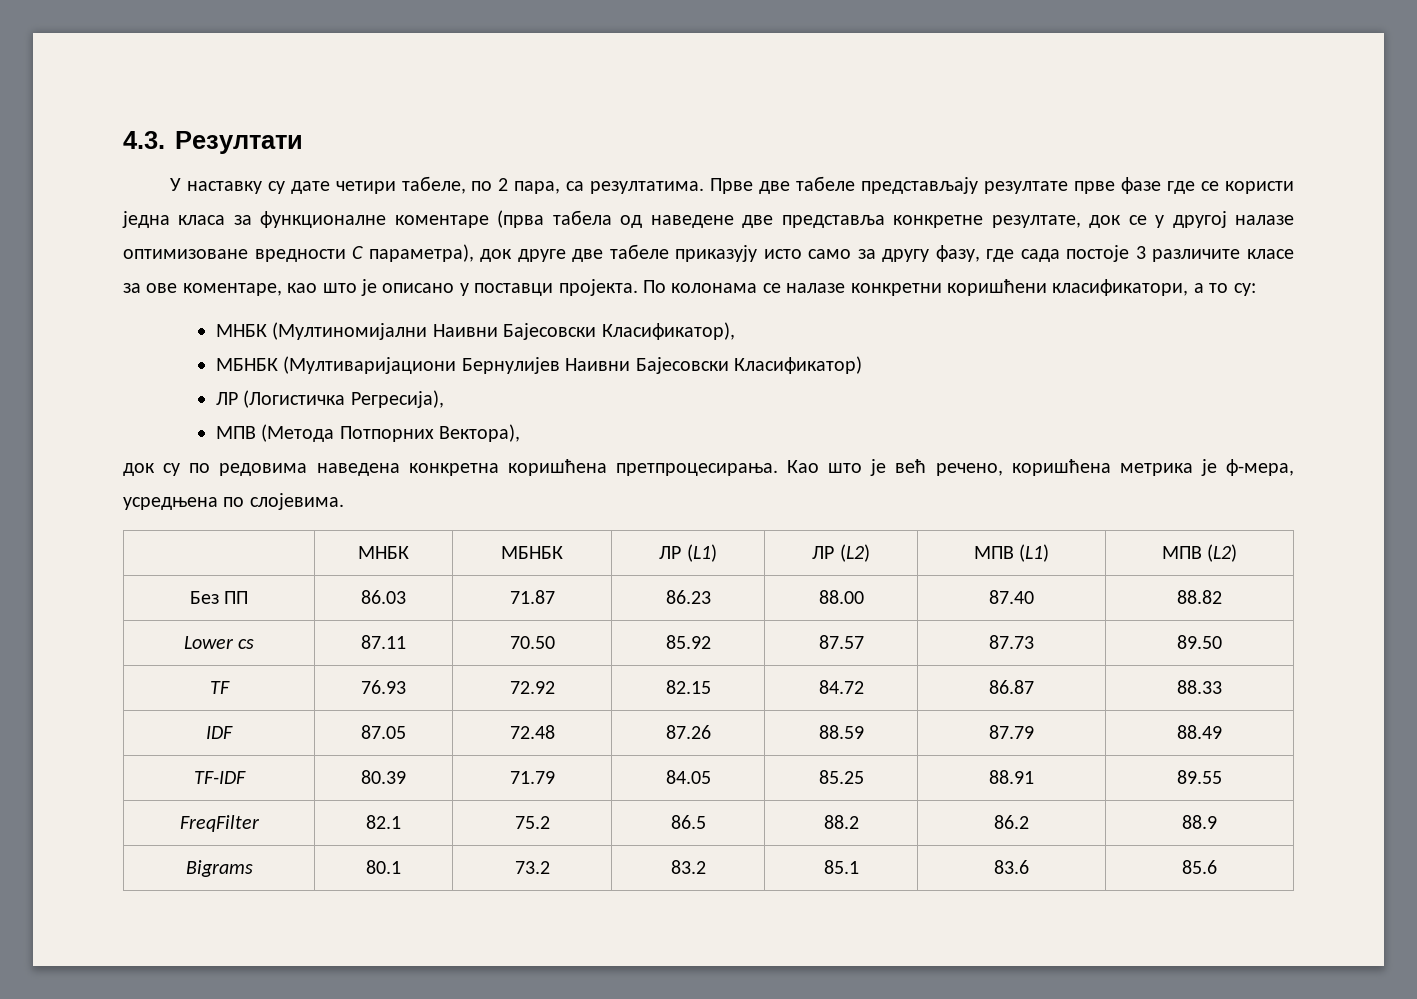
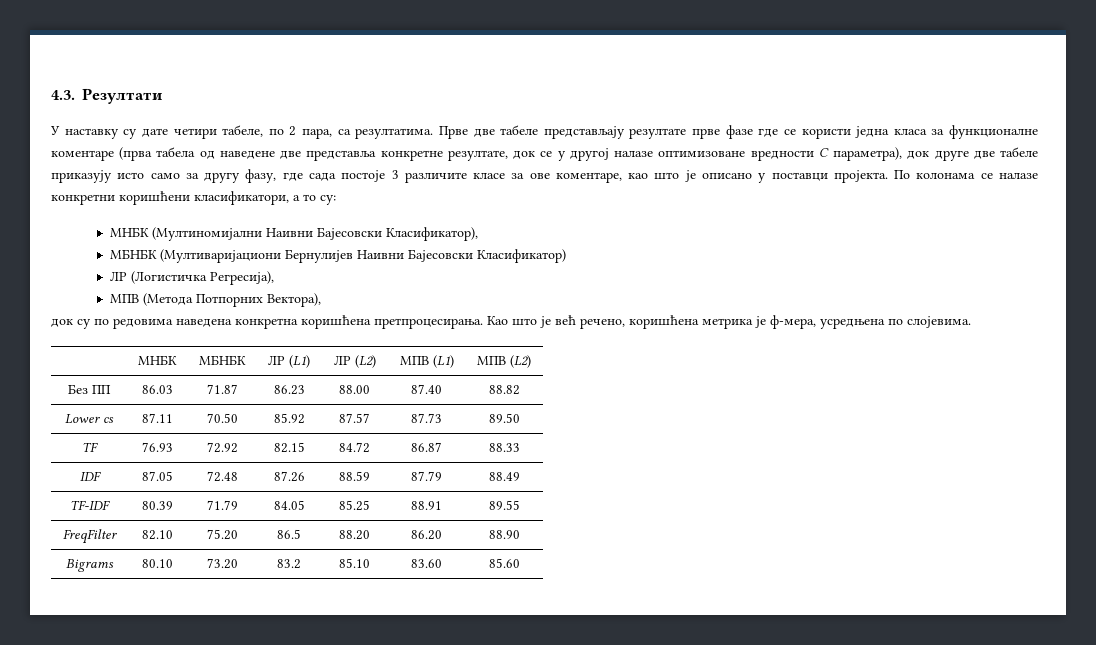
[366,815,401,829] [514,816,550,829] 82.1 | 75.2 -> [141,530,173,540] [206,529,238,540] 82.10 | 75.20
[823,815,859,829] [994,815,1029,829] [1182,815,1217,829] 88.2 | 86.2 | 88.9 -> [339,530,370,540] [411,530,442,540] [488,530,520,539] 88.20 | 86.20 | 88.90
[366,860,401,874] [514,861,550,874] 80.1 | 73.2 -> [141,559,173,568] [206,558,238,569] 80.10 | 73.20
[823,860,859,874] [994,860,1029,874] [1182,860,1217,874] 85.1 | 83.6 | 85.6 -> [339,558,370,568] [411,559,442,568] [488,558,520,568] 85.10 | 83.60 | 85.60

